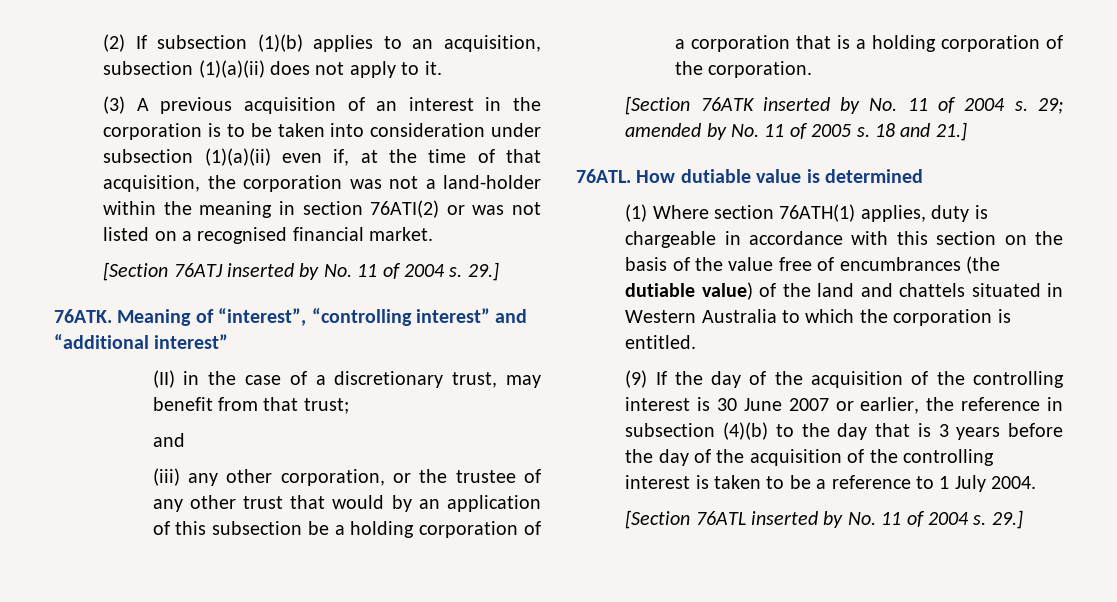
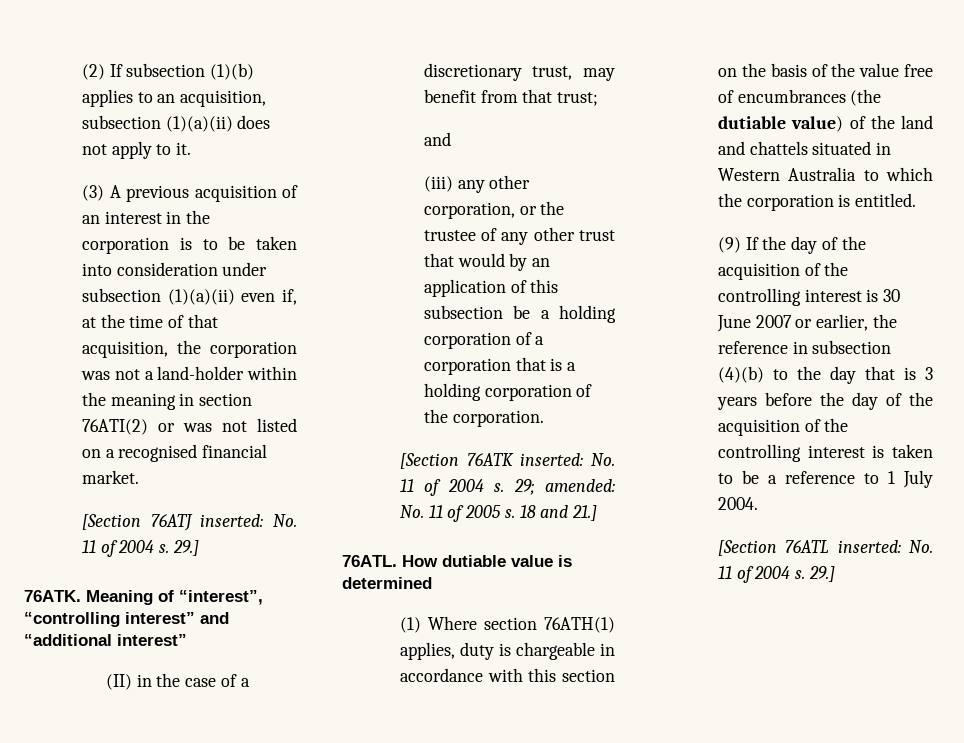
[227,263,320,280] inserted by -> [200,514,264,527] inserted:
[762,97,861,114] inserted by -> [520,453,584,466] inserted:
[625,123,727,140] amended by -> [545,479,615,492] amended:
[751,511,844,528] inserted by -> [837,540,901,553] inserted:

